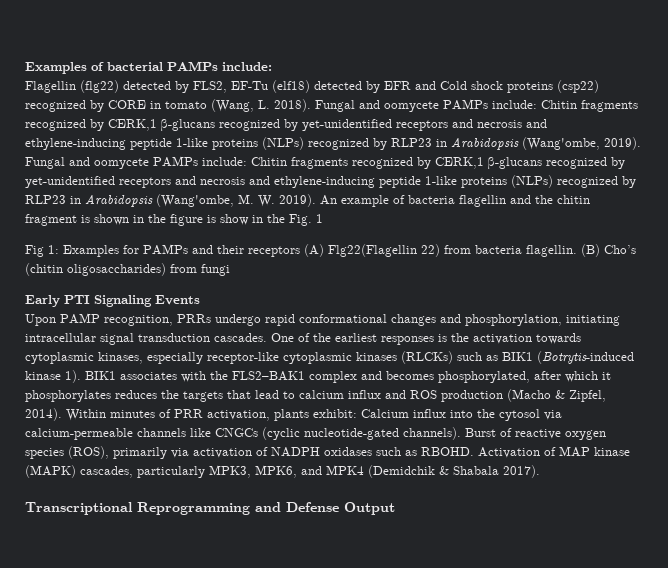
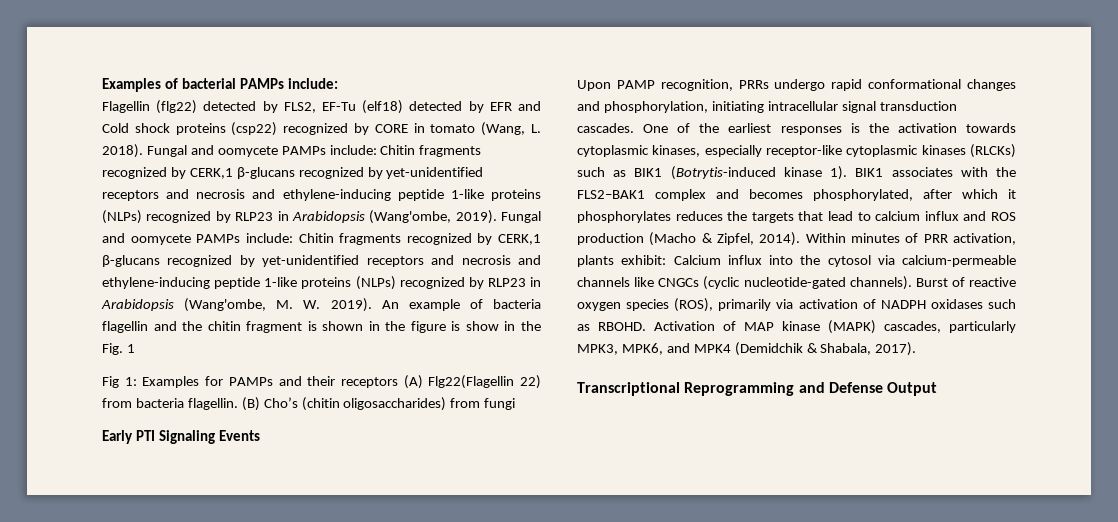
[453,466,499,475] Shabala -> [820,343,872,355] Shabala,

